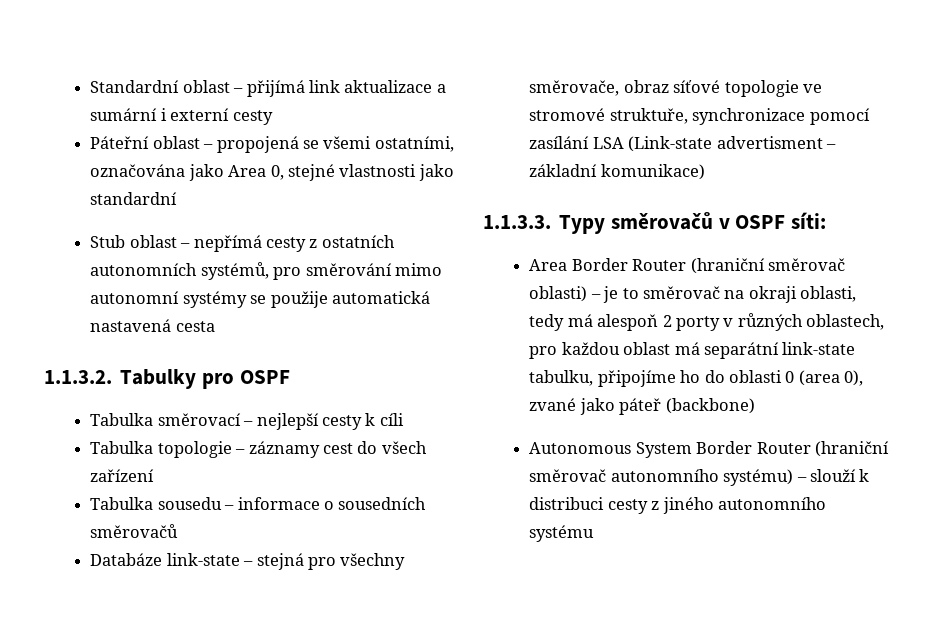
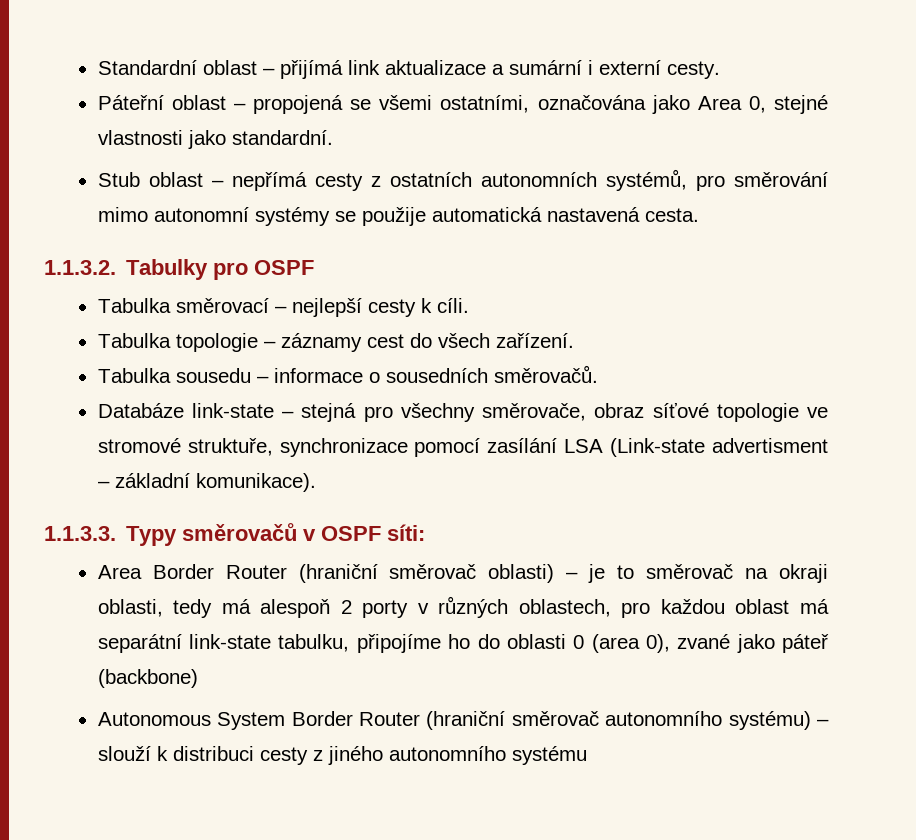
[232,110,273,125] cesty -> [666,61,720,79] cesty.
[90,192,178,205] standardní -> [231,130,333,145] standardní.
[175,321,215,332] cesta -> [644,208,699,222] cesta.
[379,413,404,426] cíli -> [436,298,469,313] cíli.
[90,469,155,482] zařízení -> [495,333,574,348] zařízení.
[90,524,179,538] směrovačů -> [493,365,598,383] směrovačů.
[600,164,705,180] komunikace) -> [195,473,316,492] komunikace).

